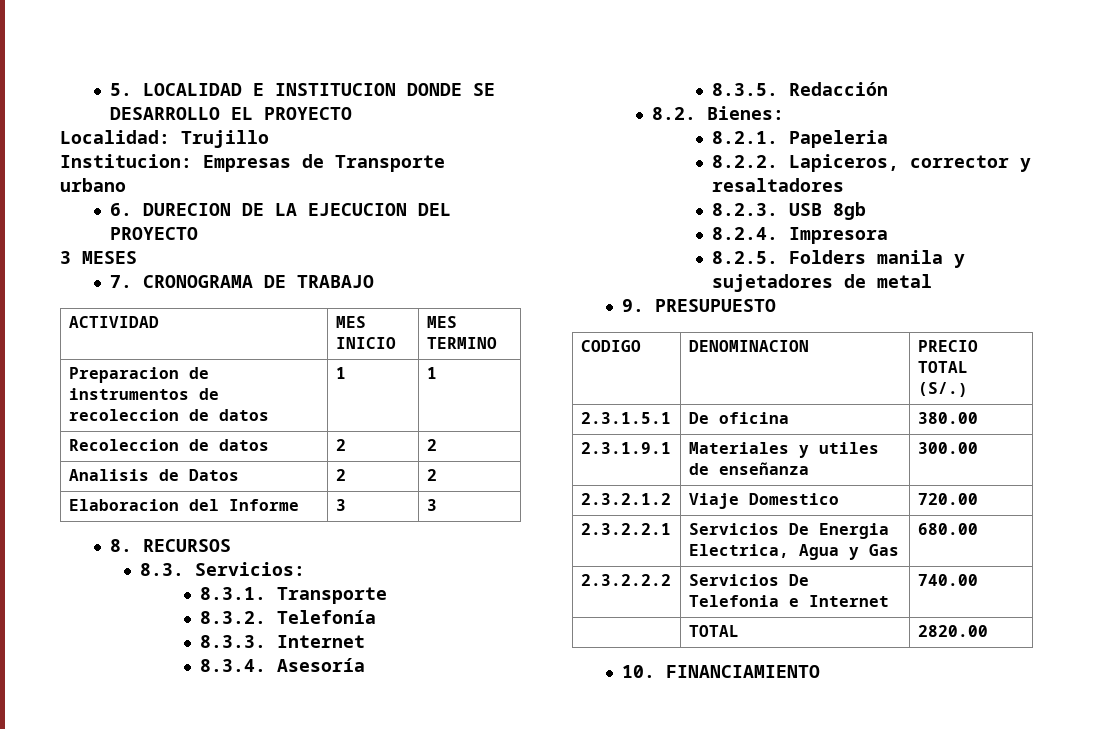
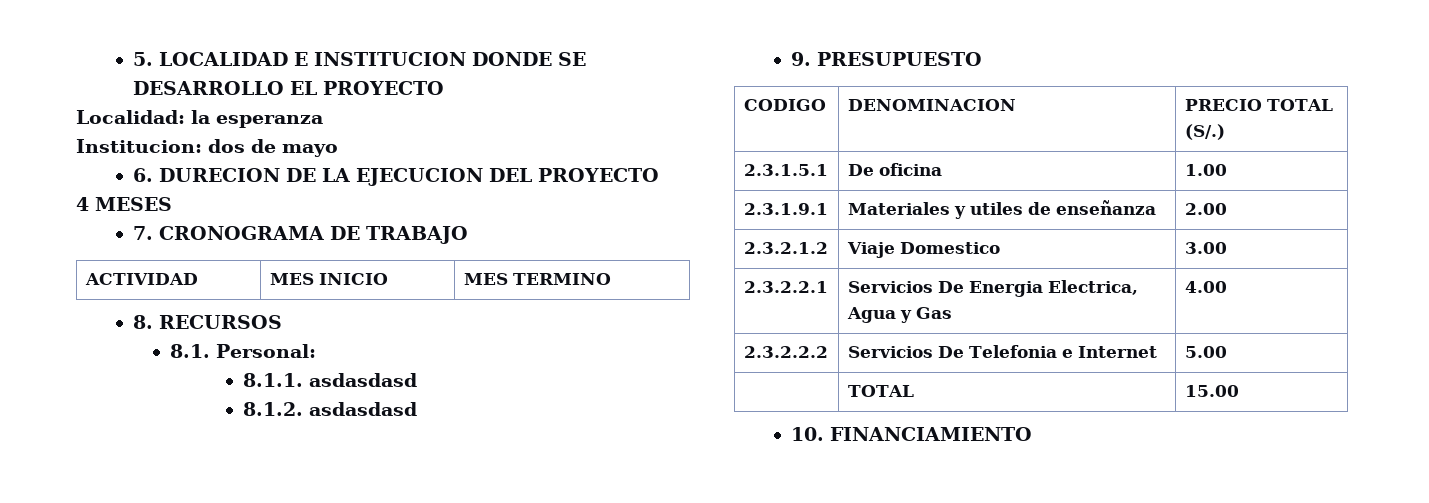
[181,130,269,148] Trujillo -> [191,110,323,128] la esperanza
[203,154,445,172] [60,178,126,192] Empresas de Transporte urbano -> [208,139,338,157] dos de mayo
[60,251,71,264] 3 -> [76,197,89,211] 4
[68,367,209,383] [68,388,219,400] [68,409,269,421] [335,367,346,379] [426,367,437,379] [68,439,269,451] [335,439,346,451] [426,439,437,451] [68,469,239,481] [335,469,346,481] [426,469,437,481] [68,499,299,511] [335,499,346,511] [426,499,437,511] [109,539,231,552] [140,562,306,576] [200,587,388,604] [200,610,377,624] [200,635,366,648] [200,658,366,672] [712,82,889,96] [652,106,785,120] [712,130,889,148] [712,154,1032,172] [712,178,845,192] [712,202,867,220] [712,227,889,244] [712,250,966,268] [712,274,933,292] // Preparacion de instrumentos de recoleccion de datos | 1 | 1 // Recoleccion de datos | 2 | 2 // Analisis de Datos | 2 | 2 // Elaboracion del Informe | 3 | 3 // 8. RECURSOS // 8.3. Servicios: // 8.3.1. Transporte // 8.3.2. Telefonía // 8.3.3. Internet // 8.3.4. Asesoría // 8.3.5. Redacción // 8.2. Bienes: // 8.2.1. Papeleria // 8.2.2. Lapiceros, corrector y resaltadores // 8.2.3. USB 8gb // 8.2.4. Impresora // 8.2.5. Folders manila y sujetadores de metal -> [133,315,283,329] [170,344,317,358] [243,373,418,387] [243,402,418,416] // 8. RECURSOS // 8.1. Personal: // 8.1.1. asdasdasd // 8.1.2. asdasdasd
[917,412,978,424] 380.00 -> [1184,164,1227,176] 1.00
[917,442,978,454] 300.00 -> [1184,203,1227,215] 2.00
[917,493,978,505] 720.00 -> [1184,242,1227,254] 3.00
[917,523,978,535] 680.00 -> [1184,281,1227,293] 4.00
[917,574,978,586] 740.00 -> [1184,346,1227,358] 5.00
[917,625,988,637] 2820.00 -> [1184,385,1239,397] 15.00

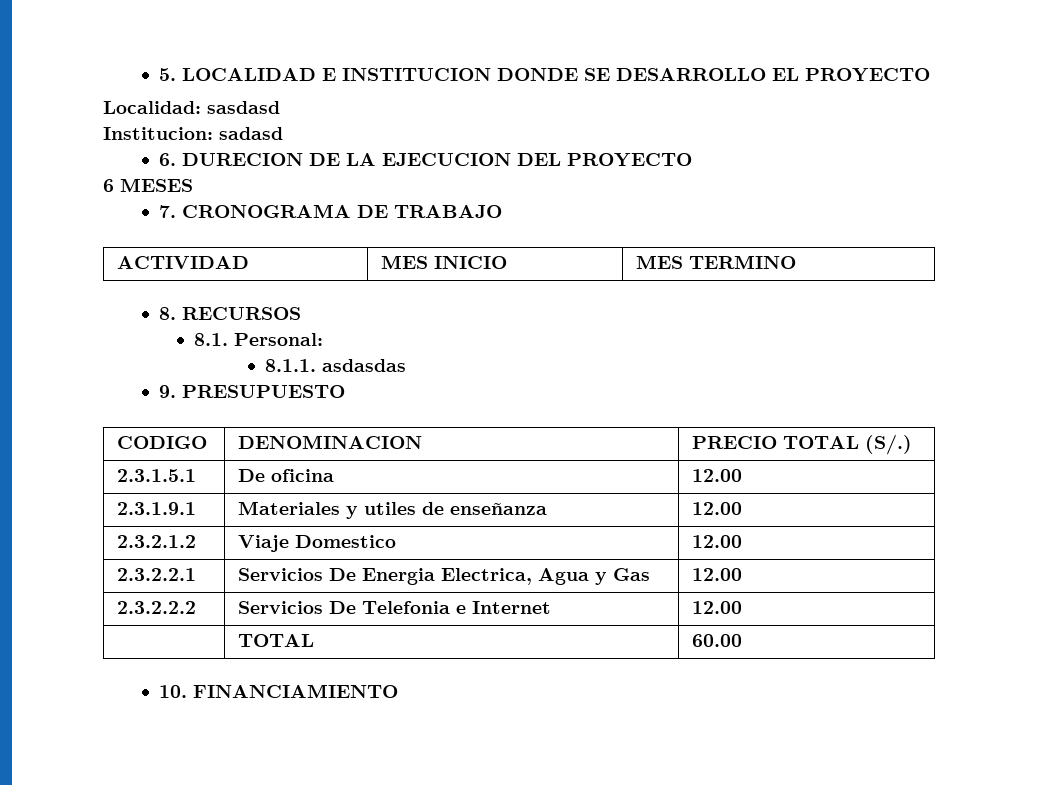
[191,110,323,128] la esperanza -> [207,101,280,114] sasdasd
[208,139,338,157] dos de mayo -> [219,127,283,140] sadasd
[76,197,89,211] 4 -> [103,179,114,192] 6
[309,373,418,387] [243,402,418,416] asdasdasd // 8.1.2. asdasdasd -> [321,359,406,372] asdasdas
[1184,164,1227,176] 1.00 -> [691,469,742,482] 12.00
[1184,203,1227,215] 2.00 -> [691,502,742,515] 12.00
[1184,242,1227,254] 3.00 -> [691,535,742,548] 12.00
[1184,281,1227,293] 4.00 -> [691,568,742,581] 12.00
[1184,346,1227,358] 5.00 -> [691,601,742,614] 12.00
[1184,385,1239,397] 15.00 -> [691,634,742,647] 60.00

